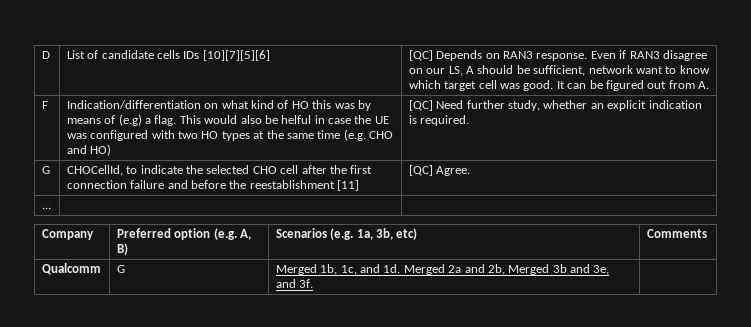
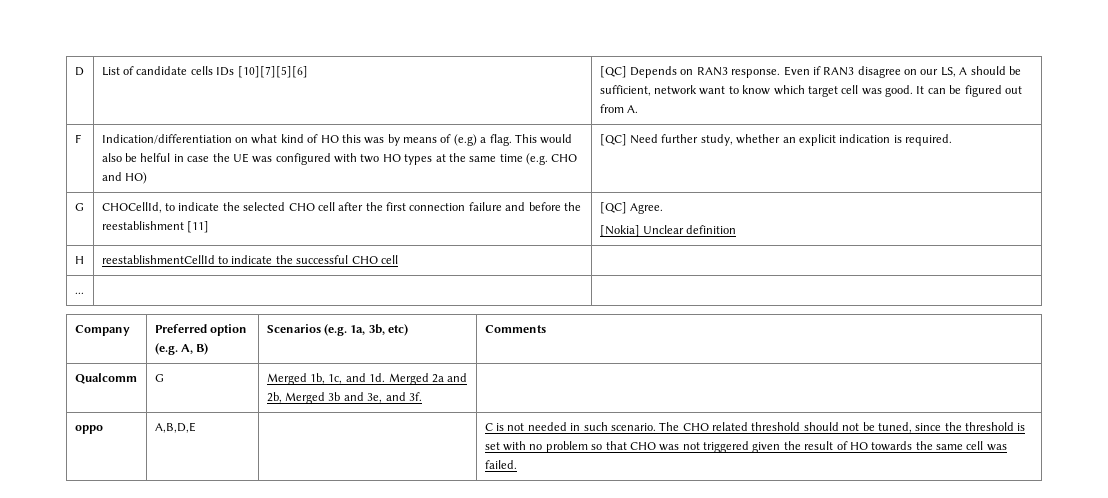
(471, 171) none -> [599,225,737,237] [74,256,84,264] [101,255,398,264] // [Nokia] Unclear definition // H | reestablishmentCellId to indicate the successful CHO cell |
(314, 283) none -> [74,425,103,434] [154,422,196,433] [484,422,1026,433] [484,441,1007,453] [484,460,517,469] // oppo | A,B,D,E | | C is not needed in such scenario. The CHO related threshold should not be tuned, since the threshold is set with no problem so that CHO was not triggered given the result of HO towards the same cell was failed.

